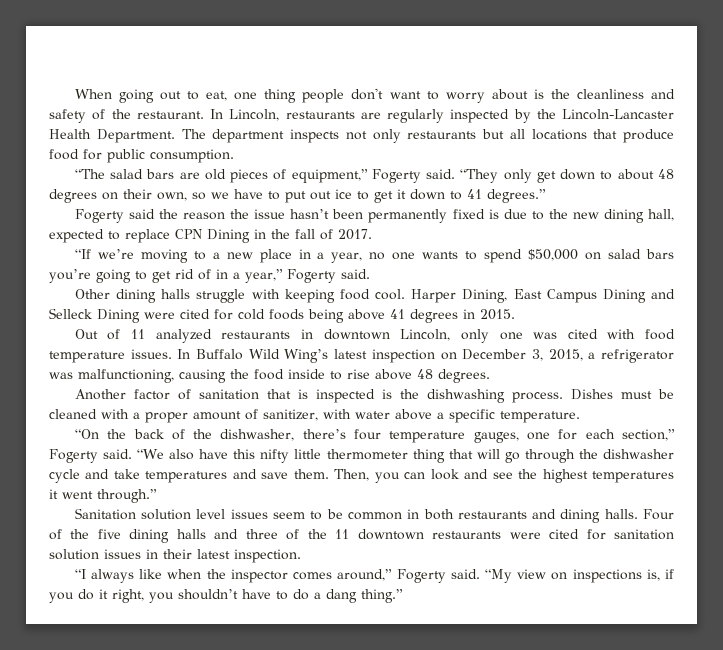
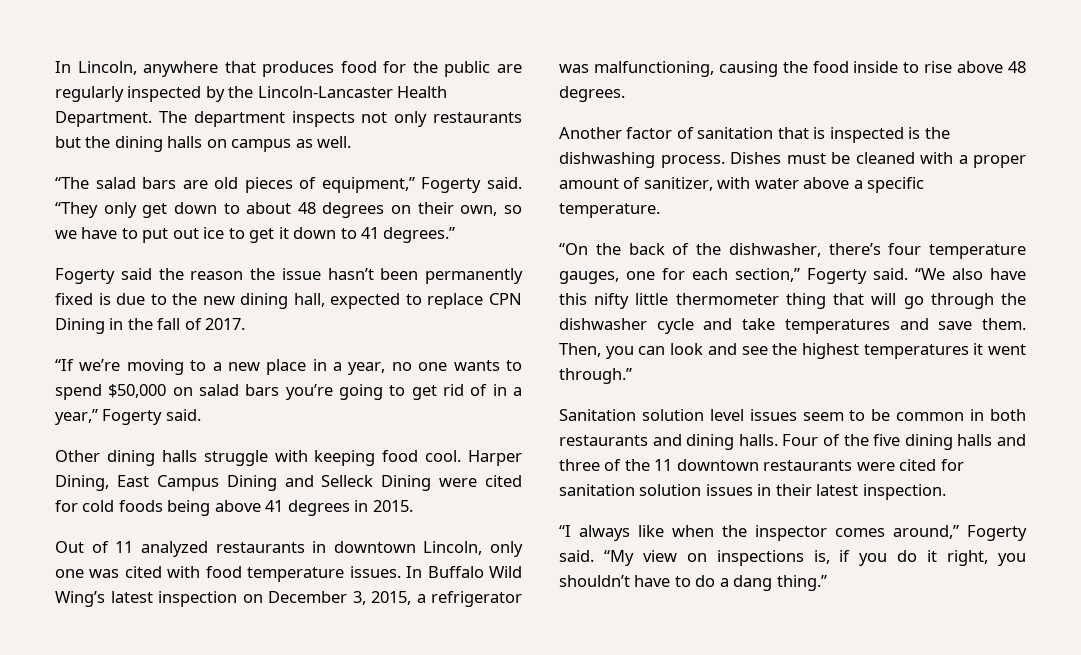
[74,88,676,103] [49,109,355,123] When going out to eat, one thing people don't want to worry about is the cleanliness and safety of the restaurant. In Lincoln, restaurants -> [55,61,491,77] In Lincoln, anywhere that produces food for the public
[509,129,674,143] [49,149,234,163] all locations that produce food for public consumption. -> [85,136,352,152] the dining halls on campus as well.

